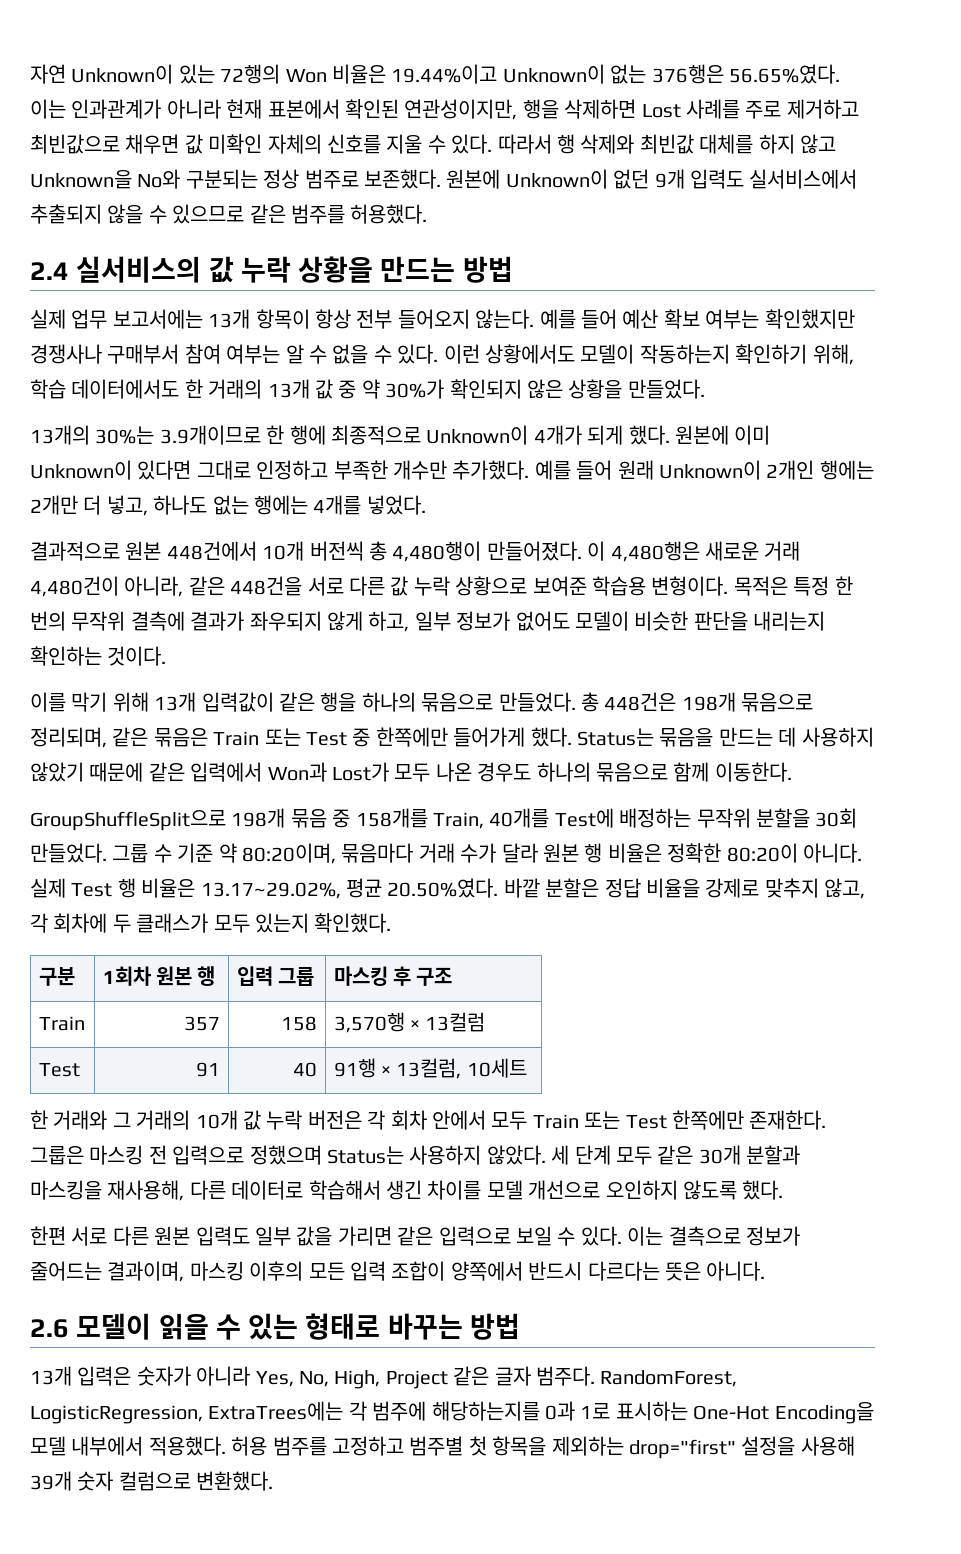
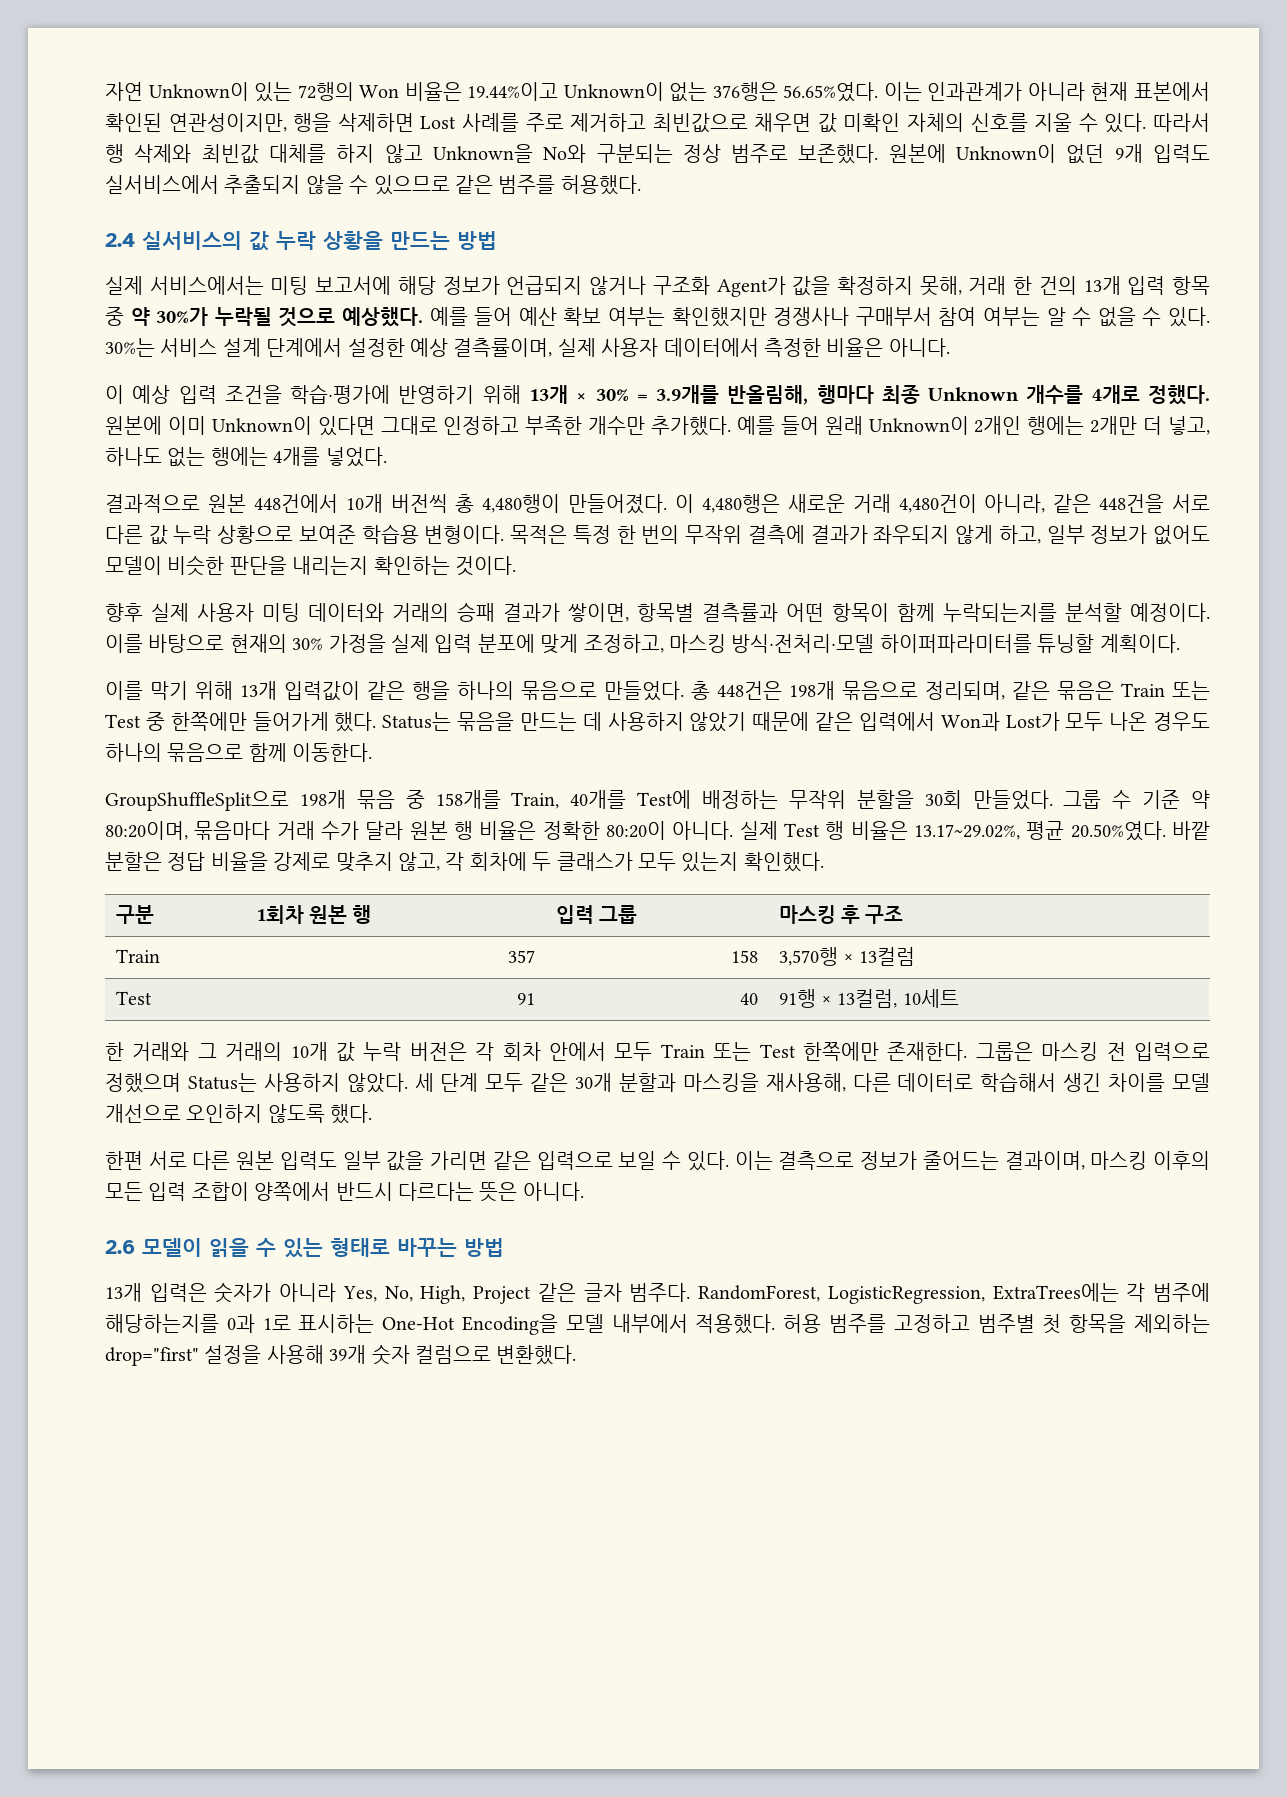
[71,309,535,329] 업무 보고서에는 13개 항목이 항상 전부 들어오지 않는다. -> [149,276,1210,297] [105,307,423,327] 서비스에서는 미팅 보고서에 해당 정보가 언급되지 않거나 구조화 Agent가 값을 확정하지 못해, 거래 한 건의 13개 입력 항목 중 약 30%가 누락될 것으로 예상했다.
[443,344,854,365] [30,379,705,399] [30,425,670,445] 이런 상황에서도 모델이 작동하는지 확인하기 위해, 학습 데이터에서도 한 거래의 13개 값 중 약 30%가 확인되지 않은 상황을 만들었다. // 13개의 30%는 3.9개이므로 한 행에 최종적으로 Unknown이 4개가 되게 했다. -> [105,338,950,357] [105,384,1211,405] 30%는 서비스 설계 단계에서 설정한 예상 결측률이며, 실제 사용자 데이터에서 측정한 비율은 아니다. // 이 예상 입력 조건을 학습·평가에 반영하기 위해 13개 × 30% = 3.9개를 반올림해, 행마다 최종 Unknown 개수를 4개로 정했다.
(167, 656) none -> [105,602,1210,622] [105,634,1180,654] // 향후 실제 사용자 미팅 데이터와 거래의 승패 결과가 쌓이면, 항목별 결측률과 어떤 항목이 함께 누락되는지를 분석할 예정이다. 이를 바탕으로 현재의 30% 가정을 실제 입력 분포에 맞게 조정하고, 마스킹 방식·전처리·모델 하이퍼파라미터를 튜닝할 계획이다.

